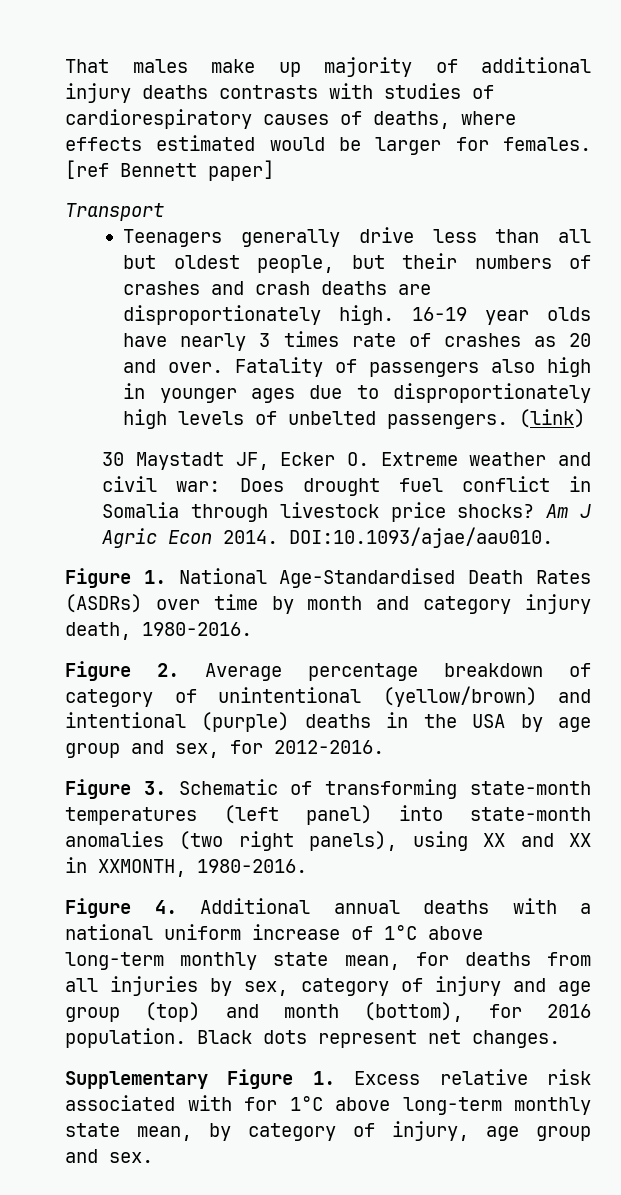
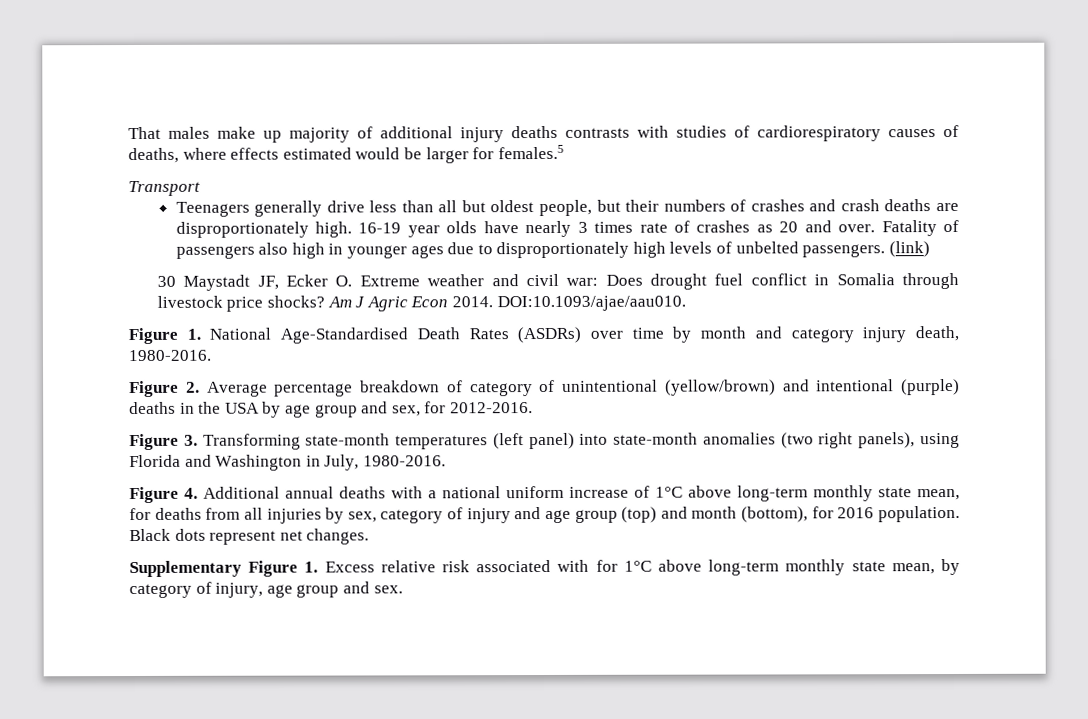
[502,137,591,151] [65,160,274,181] females. [ref Bennett paper] -> [497,144,564,160] females.5
[178,779,458,799] Schematic of transforming -> [202,433,301,450] Transforming
[483,833,591,847] [65,857,186,877] XX and XX in XXMONTH, -> [129,454,360,471] Florida and Washington in July,

